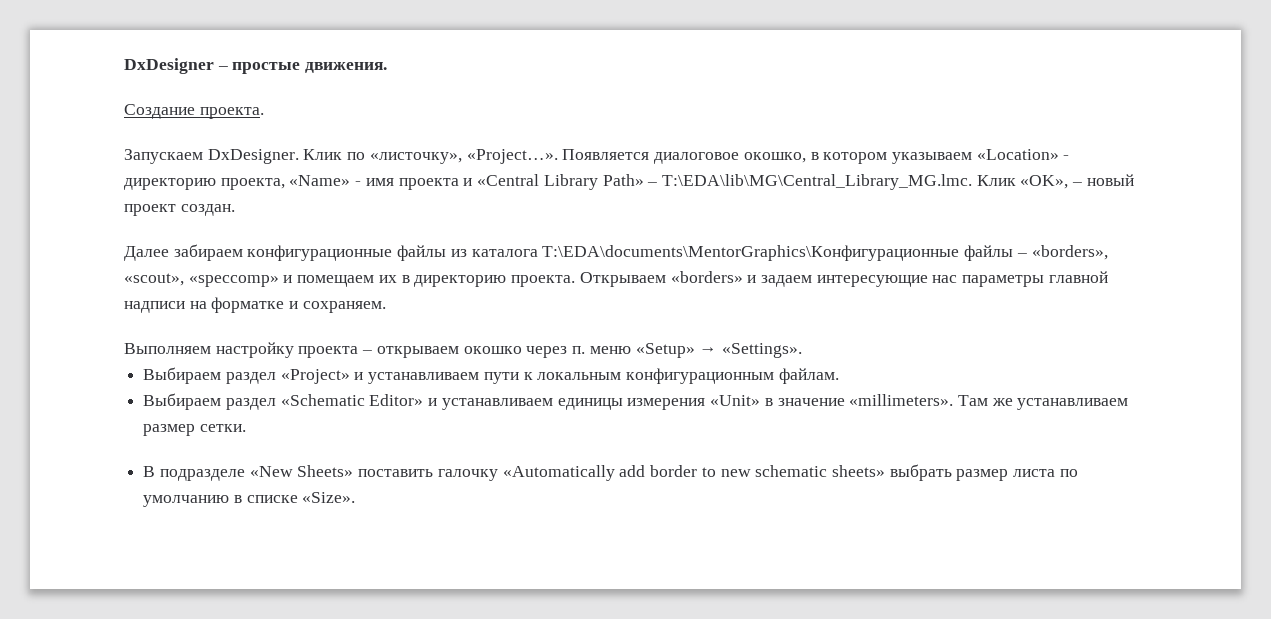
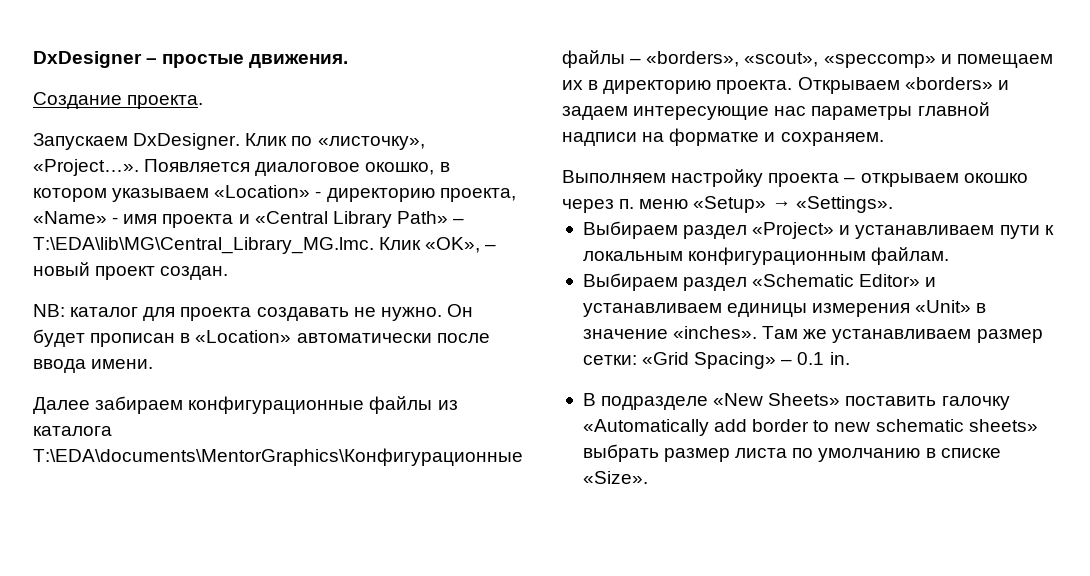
(235, 210) none -> [33,304,473,321] [33,329,490,347] [33,359,154,373] // NB: каталог для проекта создавать не нужно. Он будет прописан в «Location» автоматически после ввода имени.
[849,394,954,406] «millimeters». -> [673,326,758,339] «inches».
[199,424,246,432] сетки. -> [582,352,850,369] сетки: «Grid Spacing» – 0.1 in.

